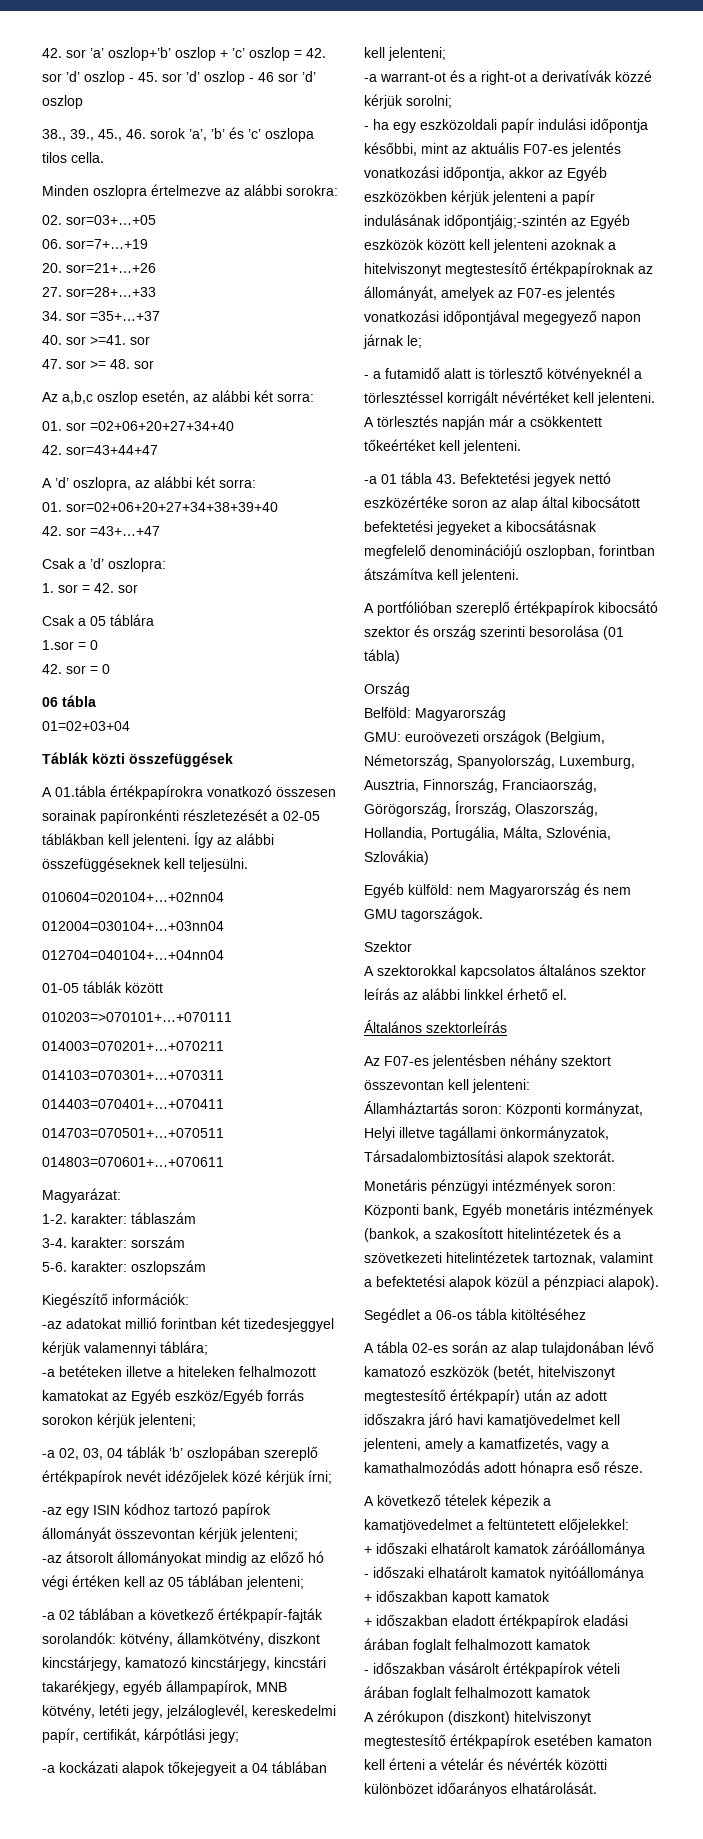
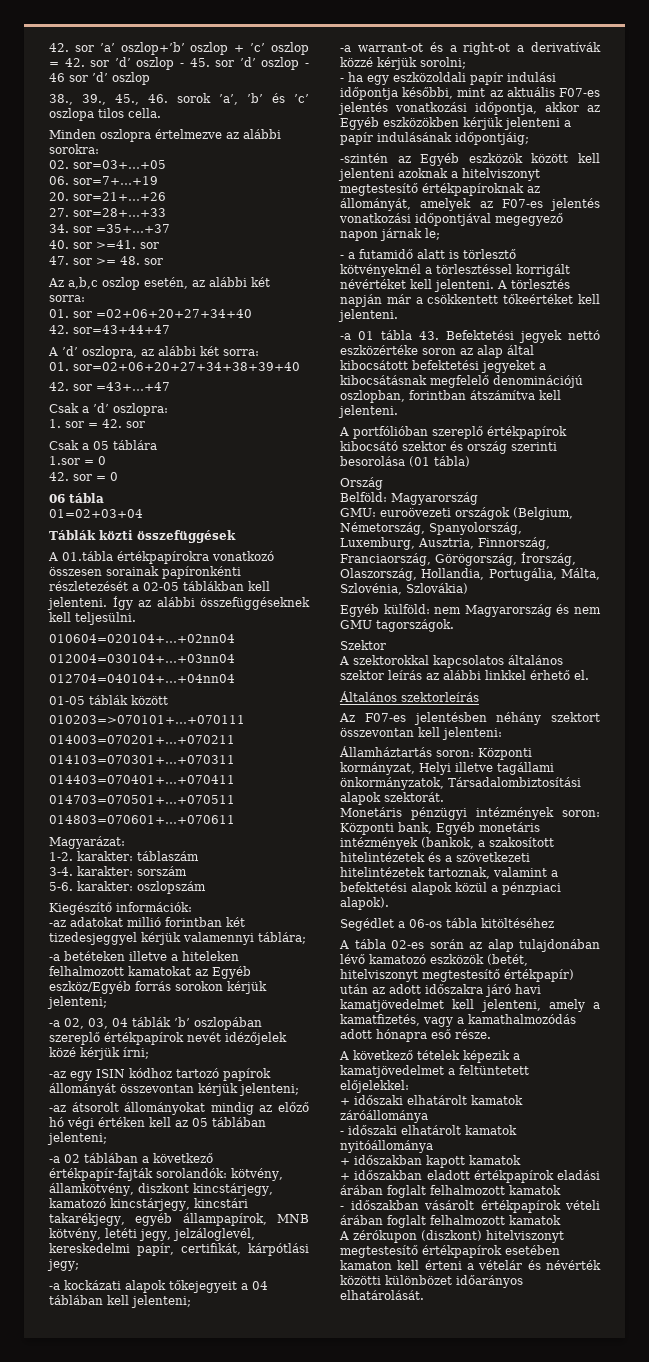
[444,214,567,229] időpontjáig;-szintén -> [455,132,529,145] [340,153,388,163] időpontjáig; // -szintén

